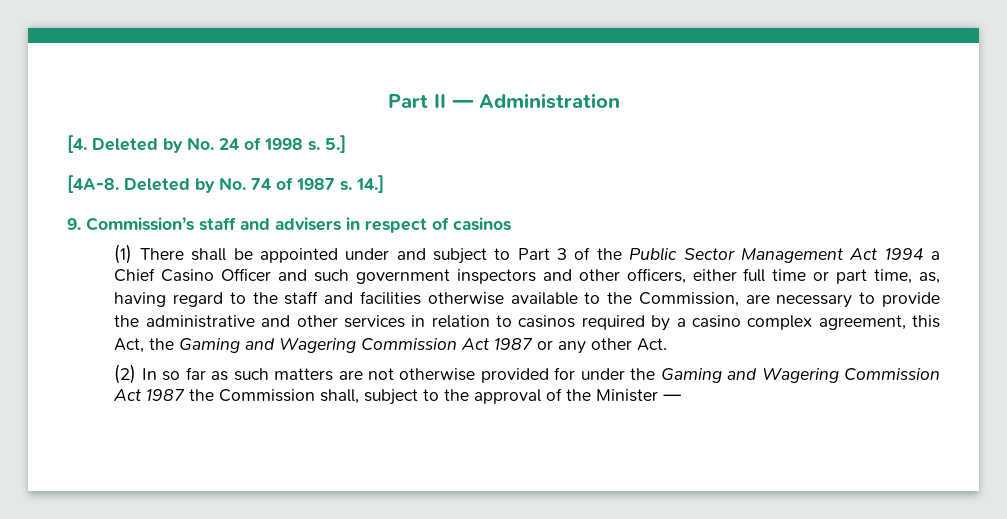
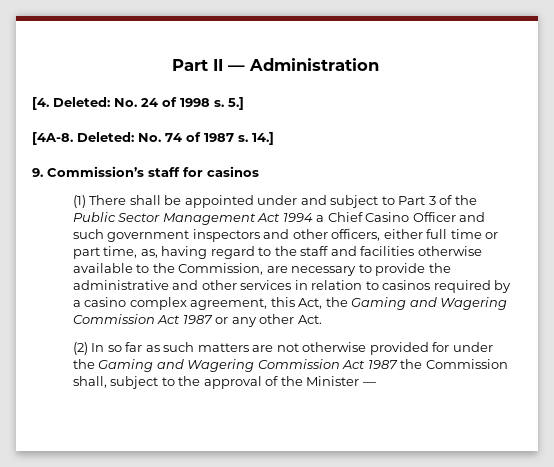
[92,138,183,153] Deleted by -> [53,97,110,107] Deleted:
[124,178,215,193] Deleted by -> [77,132,134,142] Deleted:
[240,217,449,233] and advisers in respect of -> [183,167,203,177] for

